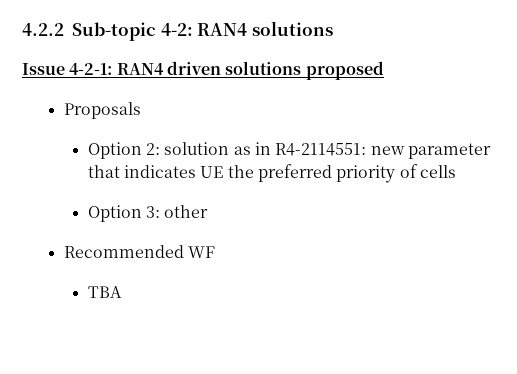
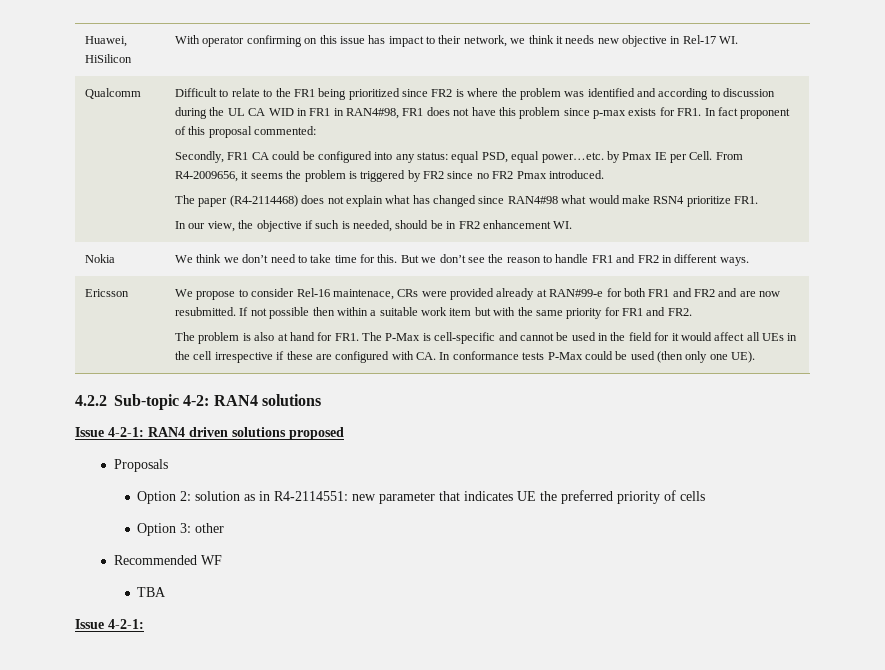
(22, 29) none -> [85,36,128,47] [85,54,133,63] [175,35,739,47] [85,88,142,99] [175,88,776,100] [175,107,791,119] [175,126,317,138] [175,151,743,163] [175,170,604,182] [175,195,759,207] [175,220,573,232] [85,254,116,263] [175,254,749,266] [85,289,130,297] [175,288,781,300] [175,307,692,319] [175,332,798,344] [175,351,756,363] Huawei, HiSilicon | With operator confirming on this issue has impact to their network, we think it needs new objective in Rel-17 WI. // Qualcomm | Difficult to relate to the FR1 being prioritized since FR2 is where the problem was identified and according to discussion during the UL CA WID in FR1 in RAN4#98, FR1 does not have this problem since p-max exists for FR1. In fact proponent of this proposal commented: // Secondly, FR1 CA could be configured into any status: equal PSD, equal power…etc. by Pmax IE per Cell. From R4-2009656, it seems the problem is triggered by FR2 since no FR2 Pmax introduced. // The paper (R4-2114468) does not explain what has changed since RAN4#98 what would make RSN4 prioritize FR1. // In our view, the objective if such is needed, should be in FR2 enhancement WI. // Nokia | We think we don’t need to take time for this. But we don’t see the reason to handle FR1 and FR2 in different ways. // Ericsson | We propose to consider Rel-16 maintenace, CRs were provided already at RAN#99-e for both FR1 and FR2 and are now resubmitted. If not possible then within a suitable work item but with the same priority for FR1 and FR2. // The problem is also at hand for FR1. The P-Max is cell-specific and cannot be used in the field for it would affect all UEs in the cell irrespective if these are configured with CA. In conformance tests P-Max could be used (then only one UE). //
(122, 292) none -> [75,619,144,629] // Issue 4-2-1:

